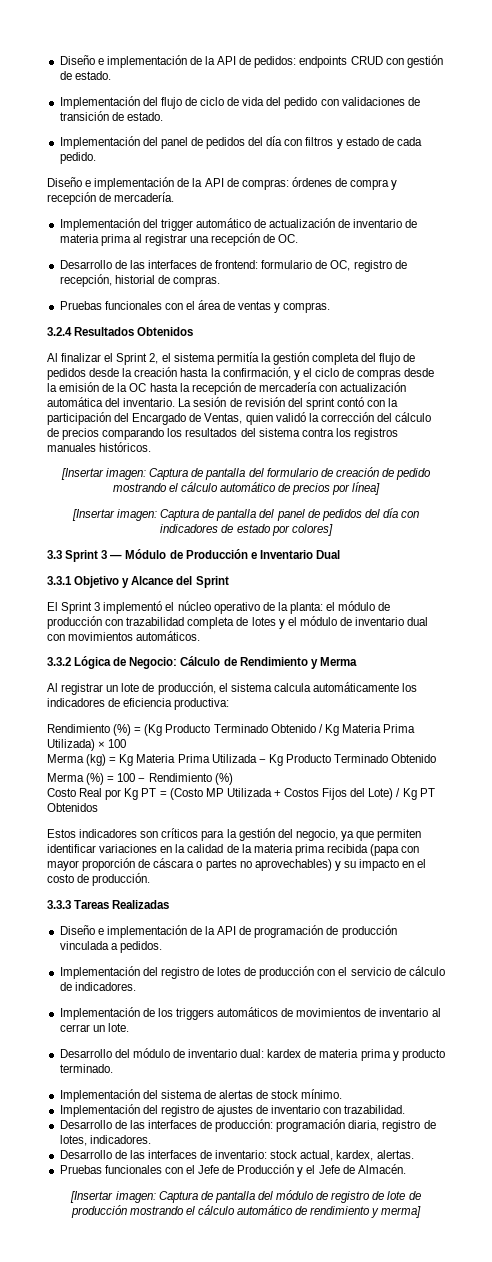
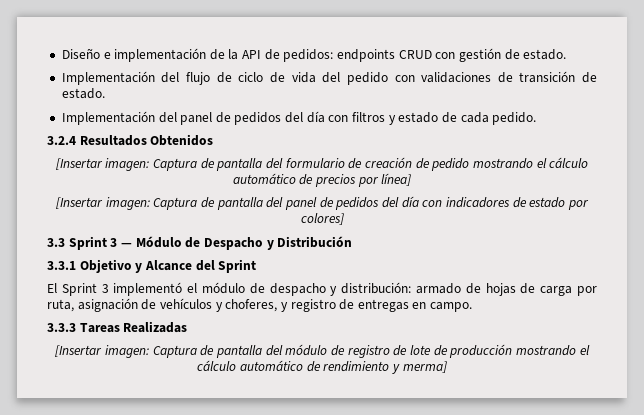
[47,177,398,190] [47,192,175,205] [59,218,418,231] [59,233,299,246] [59,260,407,272] [59,274,220,287] [59,300,331,313] [47,327,194,336] [47,352,416,365] [47,367,435,380] [47,382,407,395] [47,397,399,410] [47,412,432,425] [47,428,398,440] [47,442,152,452] Diseño e implementación de la API de compras: órdenes de compra y recepción de mercadería. // Implementación del trigger automático de actualización de inventario de materia prima al registrar una recepción de OC. // Desarrollo de las interfaces de frontend: formulario de OC, registro de recepción, historial de compras. // Pruebas funcionales con el área de ventas y compras. // 3.2.4 Resultados Obtenidos // Al finalizar el Sprint 2, el sistema permitía la gestión completa del flujo de pedidos desde la creación hasta la confirmación, y el ciclo de compras desde la emisión de la OC hasta la recepción de mercadería con actualización automática del inventario. La sesión de revisión del sprint contó con la participación del Encargado de Ventas, quien validó la corrección del cálculo de precios comparando los resultados del sistema contra los registros manuales históricos. -> [47,134,214,146] 3.2.4 Resultados Obtenidos
[185,549,340,559] Producción e Inventario Dual -> [203,236,353,250] Despacho y Distribución
[177,601,391,614] [47,616,429,629] [47,631,201,641] [47,656,357,669] [47,682,418,695] [47,698,230,710] [47,724,416,736] [47,739,127,751] [47,754,437,766] [47,773,233,785] [47,788,435,800] [47,803,98,812] [47,828,422,841] [47,844,420,856] [47,858,427,871] [47,873,151,886] [47,900,170,909] [59,925,397,938] [59,941,162,953] [59,966,445,979] [59,982,136,991] [59,1007,441,1020] [59,1023,129,1032] [59,1048,445,1061] [59,1064,113,1073] [59,1089,343,1102] [59,1104,406,1117] [59,1119,436,1132] [59,1135,151,1146] [59,1150,414,1161] [59,1164,406,1177] núcleo operativo de la planta: el módulo de producción con trazabilidad completa de lotes y el módulo de inventario dual con movimientos automáticos. // 3.3.2 Lógica de Negocio: Cálculo de Rendimiento y Merma // Al registrar un lote de producción, el sistema calcula automáticamente los indicadores de eficiencia productiva: // Rendimiento (%) = (Kg Producto Terminado Obtenido / Kg Materia Prima Utilizada) × 100 // Merma (kg) = Kg Materia Prima Utilizada − Kg Producto Terminado Obtenido // Merma (%) = 100 − Rendimiento (%) // Costo Real por Kg PT = (Costo MP Utilizada + Costos Fijos del Lote) / Kg PT Obtenidos // Estos indicadores son críticos para la gestión del negocio, ya que permiten identificar variaciones en la calidad de la materia prima recibida (papa con mayor proporción de cáscara o partes no aprovechables) y su impacto en el costo de producción. // 3.3.3 Tareas Realizadas // Diseño e implementación de la API de programación de producción vinculada a pedidos. // Implementación del registro de lotes de producción con el servicio de cálculo de indicadores. // Implementación de los triggers automáticos de movimientos de inventario al cerrar un lote. // Desarrollo del módulo de inventario dual: kardex de materia prima y producto terminado. // Implementación del sistema de alertas de stock mínimo. // Implementación del registro de ajustes de inventario con trazabilidad. // Desarrollo de las interfaces de producción: programación diaria, registro de lotes, indicadores. // Desarrollo de las interfaces de inventario: stock actual, kardex, alertas. // Pruebas funcionales con el Jefe de Producción y el Jefe de Almacén. -> [202,282,597,296] [47,298,473,312] [47,321,188,333] módulo de despacho y distribución: armado de hojas de carga por ruta, asignación de vehículos y choferes, y registro de entregas en campo. // 3.3.3 Tareas Realizadas

